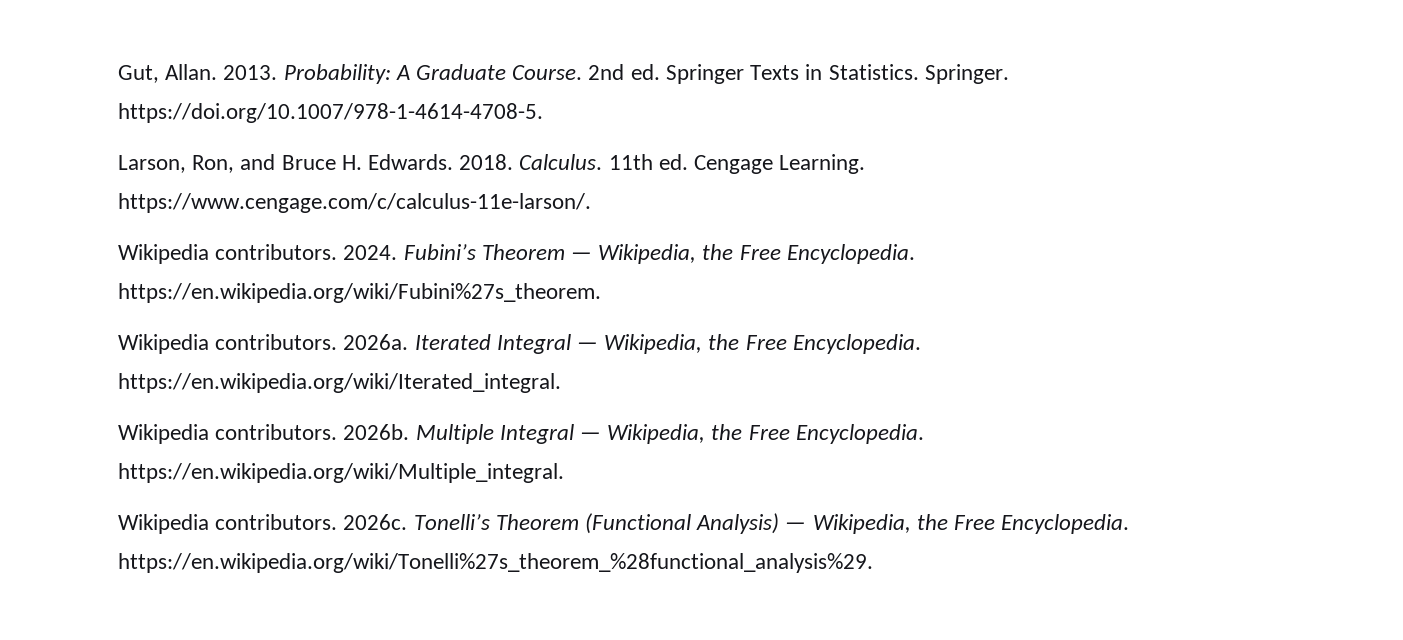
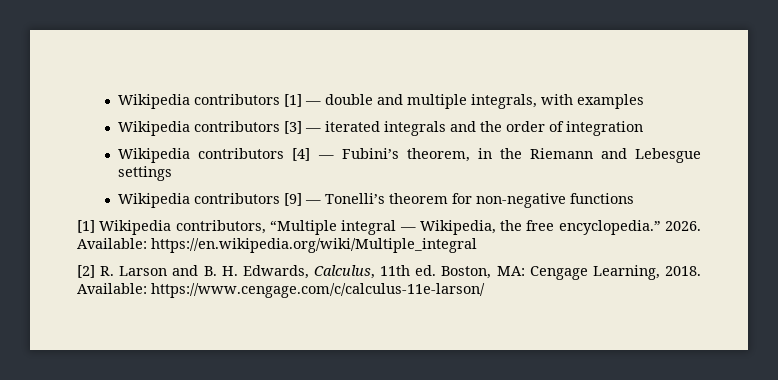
[118,64,1009,84] [118,103,543,123] [118,154,866,174] [118,193,591,213] [118,244,915,264] [118,283,601,303] [118,334,921,354] [118,373,561,393] [118,424,924,444] [118,463,564,483] [118,513,1130,534] [118,553,873,573] Gut, Allan. 2013. Probability: A Graduate Course. 2nd ed. Springer Texts in Statistics. Springer. https://doi.org/10.1007/978-1-4614-4708-5. // Larson, Ron, and Bruce H. Edwards. 2018. Calculus. 11th ed. Cengage Learning. https://www.cengage.com/c/calculus-11e-larson/. // Wikipedia contributors. 2024. Fubini’s Theorem — Wikipedia, the Free Encyclopedia. https://en.wikipedia.org/wiki/Fubini%27s_theorem. // Wikipedia contributors. 2026a. Iterated Integral — Wikipedia, the Free Encyclopedia. https://en.wikipedia.org/wiki/Iterated_integral. // Wikipedia contributors. 2026b. Multiple Integral — Wikipedia, the Free Encyclopedia. https://en.wikipedia.org/wiki/Multiple_integral. // Wikipedia contributors. 2026c. Tonelli’s Theorem (Functional Analysis) — Wikipedia, the Free Encyclopedia. https://en.wikipedia.org/wiki/Tonelli%27s_theorem_%28functional_analysis%29. -> [118,94,645,109] [118,121,644,136] [118,148,701,163] [118,166,173,181] [118,193,635,208] [77,220,701,235] [77,238,477,253] [77,265,702,280] [77,283,485,298] Wikipedia contributors [1] — double and multiple integrals, with examples // Wikipedia contributors [3] — iterated integrals and the order of integration // Wikipedia contributors [4] — Fubini’s theorem, in the Riemann and Lebesgue settings // Wikipedia contributors [9] — Tonelli’s theorem for non-negative functions // [1] Wikipedia contributors, “Multiple integral — Wikipedia, the free encyclopedia.” 2026. Available: https://en.wikipedia.org/wiki/Multiple_integral // [2] R. Larson and B. H. Edwards, Calculus, 11th ed. Boston, MA: Cengage Learning, 2018. Available: https://www.cengage.com/c/calculus-11e-larson/

